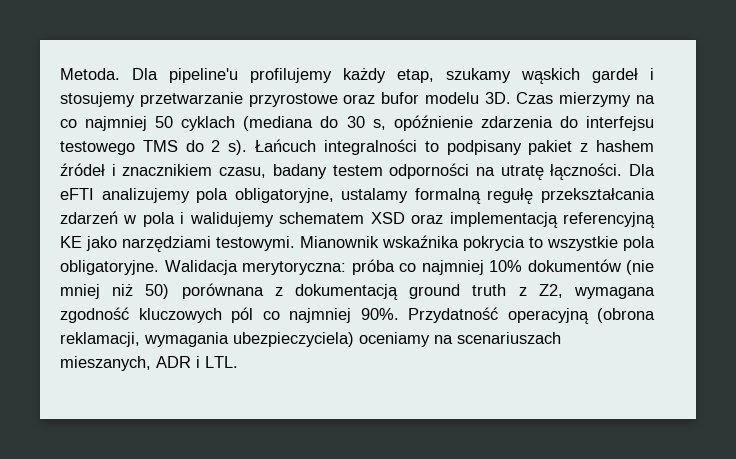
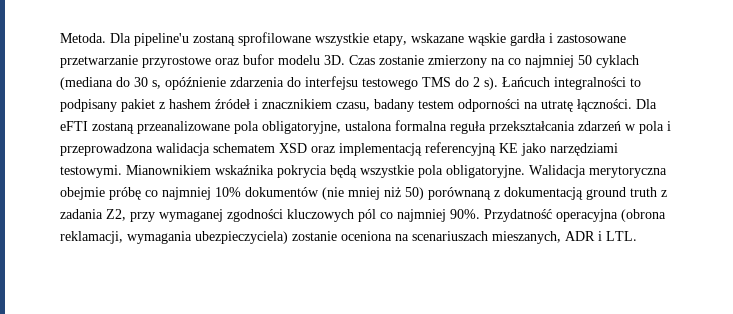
[250,68,654,84] [60,92,135,107] profilujemy każdy etap, szukamy wąskich gardeł i stosujemy -> [193,32,626,46] zostaną sprofilowane wszystkie etapy, wskazane wąskie gardła i zastosowane
[559,92,632,107] mierzymy -> [379,55,487,68] zostanie zmierzony
[101,188,534,204] analizujemy pola obligatoryjne, ustalamy formalną regułę -> [92,120,486,134] zostaną przeanalizowane pola obligatoryjne, ustalona formalna reguła
[189,212,274,227] walidujemy -> [60,143,210,156] przeprowadzona walidacja
[300,236,379,248] Mianownik -> [126,165,211,175] Mianownikiem
[529,237,543,248] to -> [330,165,357,178] będą
[242,259,395,275] merytoryczna: próba -> [589,166,667,178] [60,187,141,200] merytoryczna obejmie próbę
[181,283,264,299] porównana -> [428,187,491,200] porównaną
[538,284,655,299] [60,307,129,323] Z2, wymagana zgodność -> [60,209,283,222] zadania Z2, przy wymaganej zgodności
[507,308,589,324] operacyjną -> [556,209,618,222] operacyjna
[359,332,430,347] oceniamy -> [292,231,392,241] zostanie oceniona

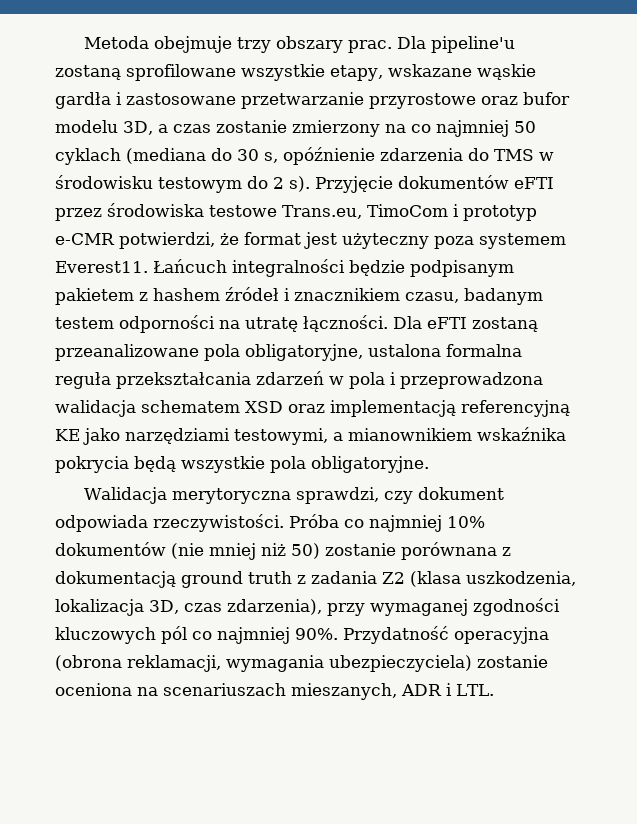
[60,33,106,43] Metoda. -> [83,36,392,53] Metoda obejmuje trzy obszary prac.
[324,55,375,65] 3D. Czas -> [123,121,211,135] 3D, a czas
[305,76,641,90] [60,99,155,112] interfejsu testowego TMS do 2 s). Łańcuch integralności to podpisany pakiet -> [494,149,554,161] [55,175,554,193] [55,203,537,221] [55,232,566,249] [55,259,514,277] [55,288,134,305] TMS w środowisku testowym do 2 s). Przyjęcie dokumentów eFTI przez środowiska testowe Trans.eu, TimoCom i prototyp e-CMR potwierdzi, że format jest użyteczny poza systemem Everest11. Łańcuch integralności będzie podpisanym pakietem
[374,99,414,112] badany -> [464,288,543,305] badanym
[60,165,211,178] testowymi. Mianownikiem -> [234,428,472,445] testowymi, a mianownikiem
(525, 171) none -> (429, 464) //
[60,187,141,200] obejmie próbę -> [295,487,504,504] [55,514,339,532] sprawdzi, czy dokument odpowiada rzeczywistości. Próba
[428,187,491,200] porównaną -> [325,542,497,560] zostanie porównana
[106,209,126,221] Z2, -> [382,571,576,587] [55,599,322,616] Z2 (klasa uszkodzenia, lokalizacja 3D, czas zdarzenia),

